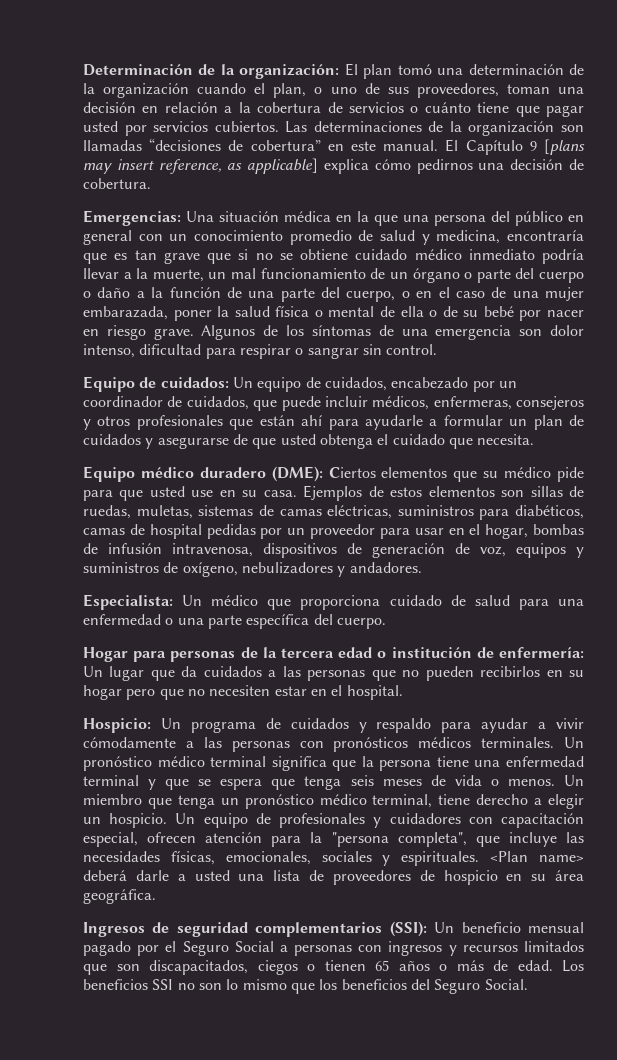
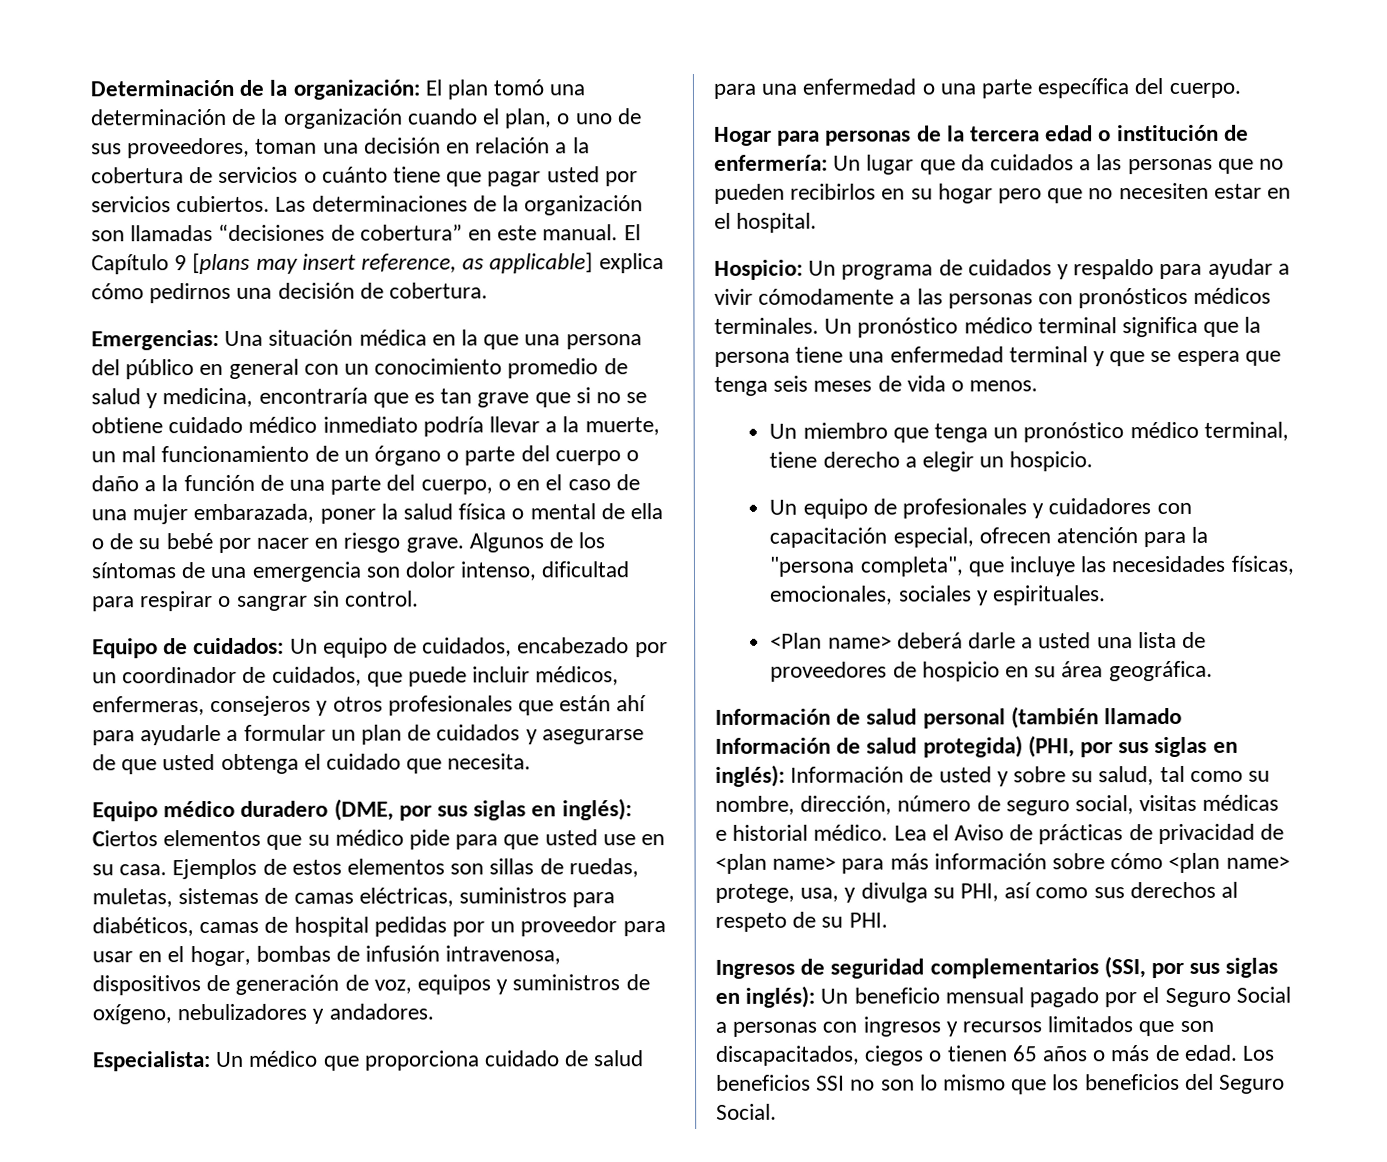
[271,466,323,482] (DME): -> [333,798,632,821] (DME, por sus siglas en inglés):
(555, 782) none -> (1039, 386) //
(168, 820) none -> (1094, 461) //
(480, 858) none -> (1107, 595) //
[83,921,427,937] Ingresos de seguridad complementarios (SSI): -> [715,706,1183,729] [715,735,1238,758] [715,764,1271,787] [715,794,1280,816] [715,823,1285,845] [715,852,1290,874] [715,881,1239,903] [715,911,888,932] [715,956,1279,979] [715,985,816,1008] Información de salud personal (también llamado Información de salud protegida) (PHI, por sus siglas en inglés): Información de usted y sobre su salud, tal como su nombre, dirección, número de seguro social, visitas médicas e historial médico. Lea el Aviso de prácticas de privacidad de <plan name> para más información sobre cómo <plan name> protege, usa, y divulga su PHI, así como sus derechos al respeto de su PHI. // Ingresos de seguridad complementarios (SSI, por sus siglas en inglés):

